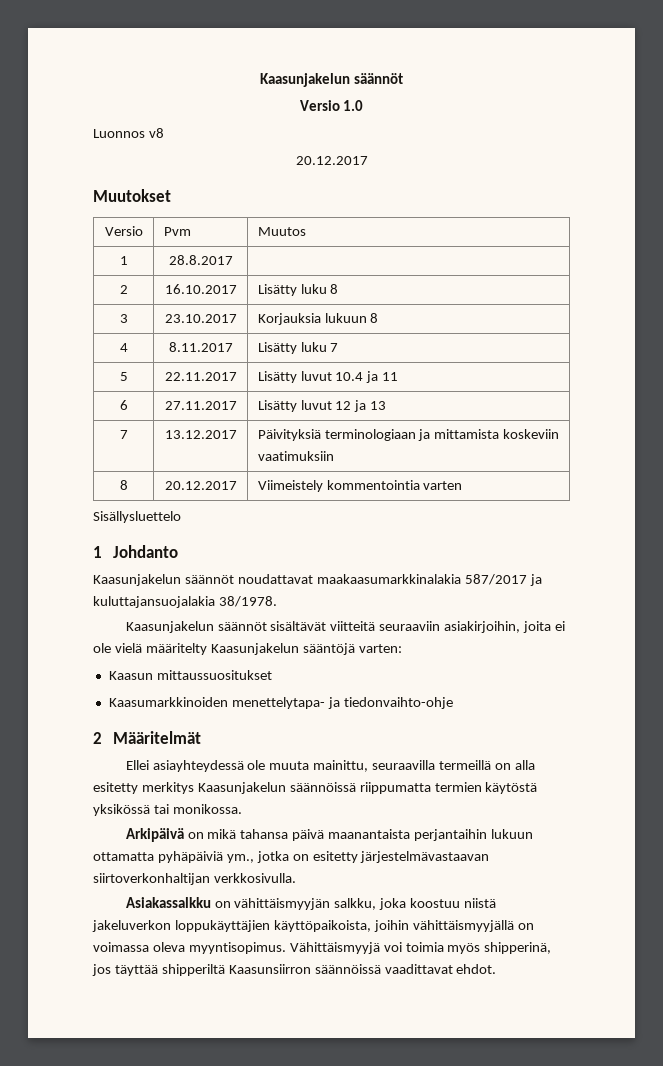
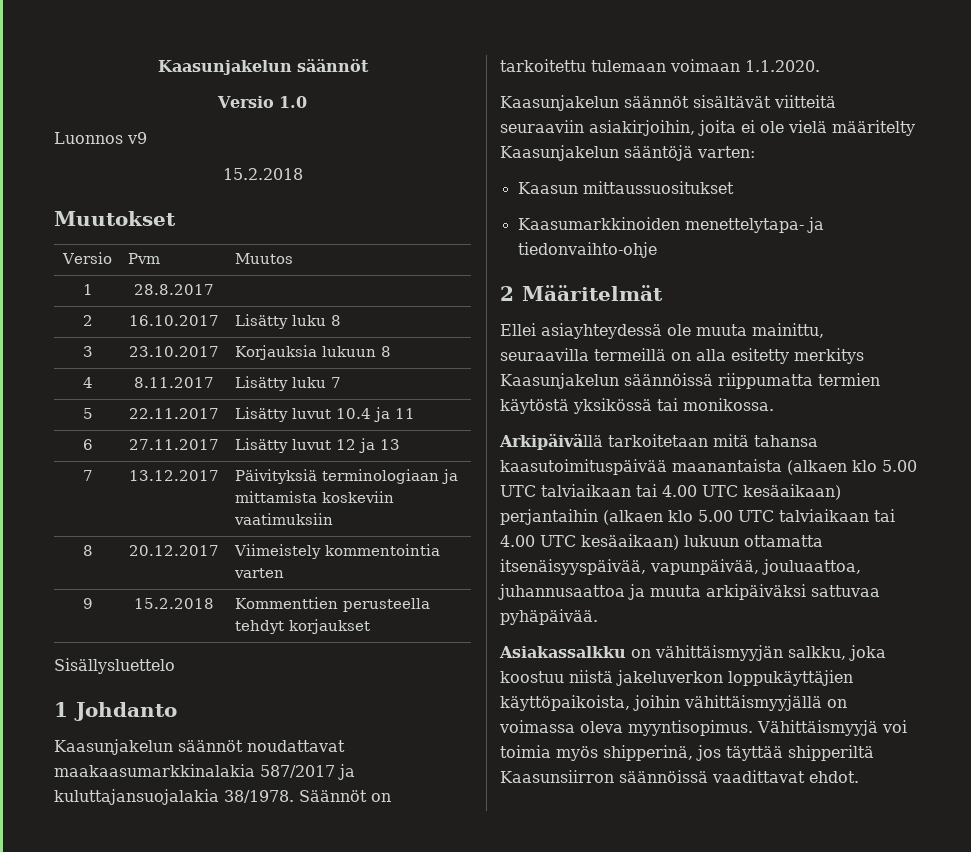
[148,128,164,138] [295,156,368,165] v8 // 20.12.2017 -> [127,132,147,144] [222,168,303,180] v9 // 15.2.2018
(463, 485) none -> [82,598,93,609] [134,598,214,609] [235,597,431,612] [235,619,371,634] // 9 | 15.2.2018 | Kommenttien perusteella tehdyt korjaukset
(277, 601) none -> [299,790,391,802] [500,59,820,72] Säännöt on tarkoitettu tulemaan voimaan 1.1.2020.
[125,828,534,842] [93,851,490,863] [93,873,296,885] Arkipäivä on mikä tahansa päivä maanantaista perjantaihin lukuun ottamatta pyhäpäiviä ym., jotka on esitetty järjestelmävastaavan siirtoverkonhaltijan verkkosivulla. -> [499,434,818,450] [500,459,917,475] [500,484,841,500] [500,509,895,525] [500,534,823,550] [500,559,861,575] [498,584,880,600] [500,609,598,625] Arkipäivällä tarkoitetaan mitä tahansa kaasutoimituspäivää maanantaista (alkaen klo 5.00 UTC talviaikaan tai 4.00 UTC kesäaikaan) perjantaihin (alkaen klo 5.00 UTC talviaikaan tai 4.00 UTC kesäaikaan) lukuun ottamatta itsenäisyyspäivää, vapunpäivää, jouluaattoa, juhannusaattoa ja muuta arkipäiväksi sattuvaa pyhäpäivää.

